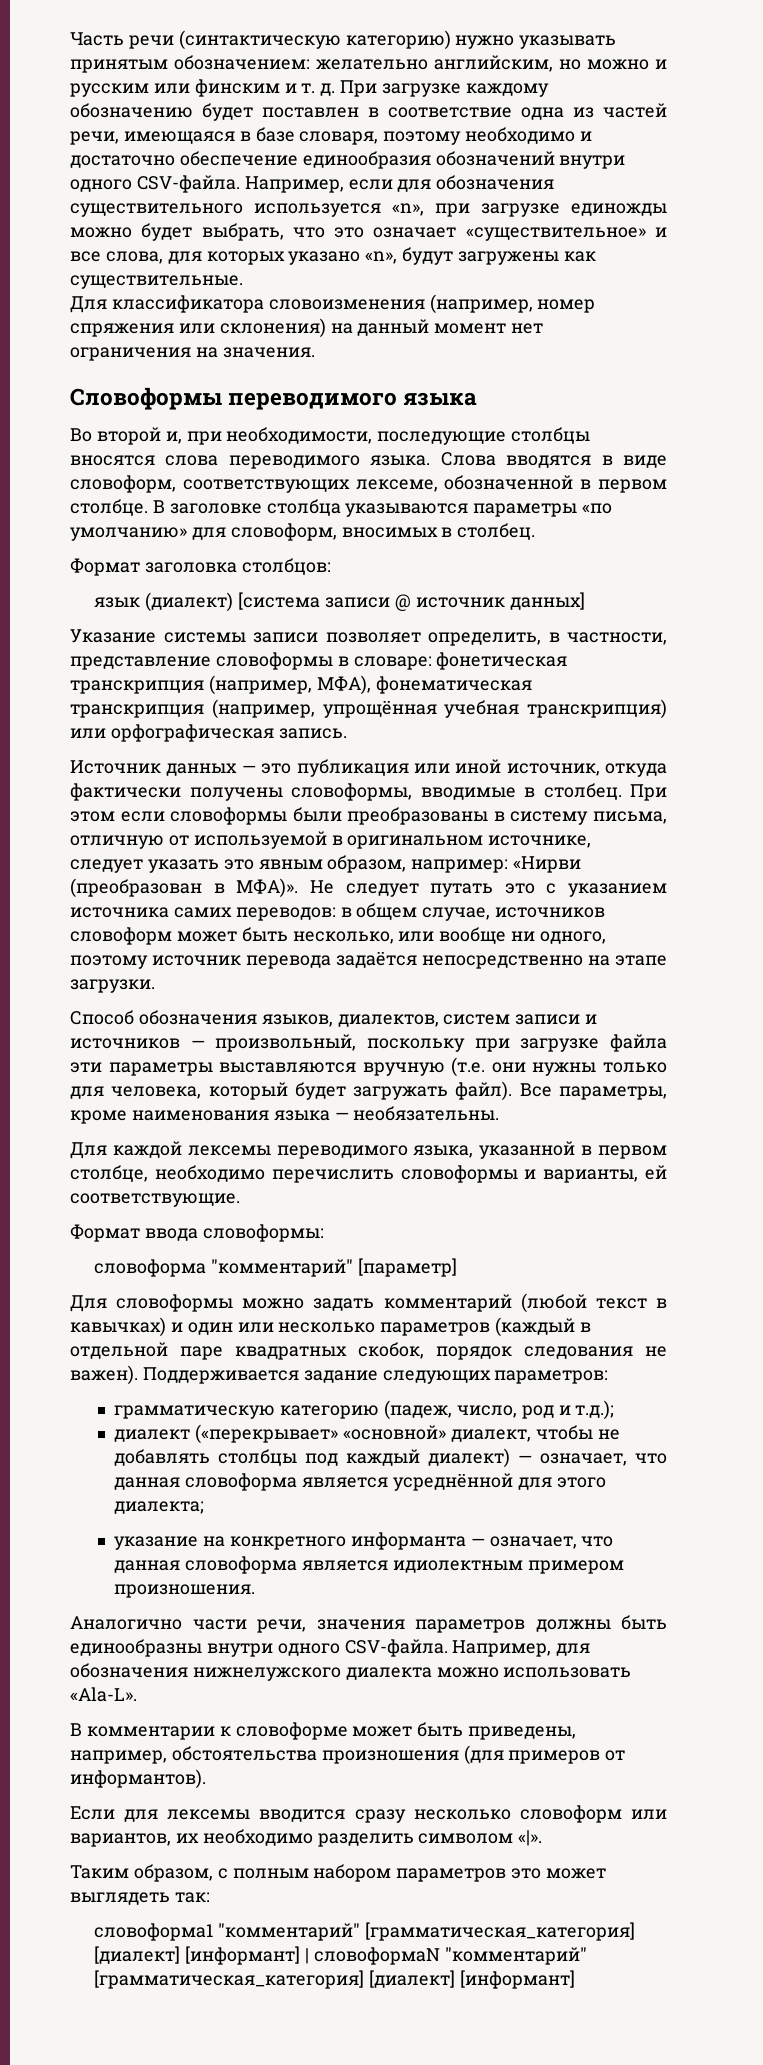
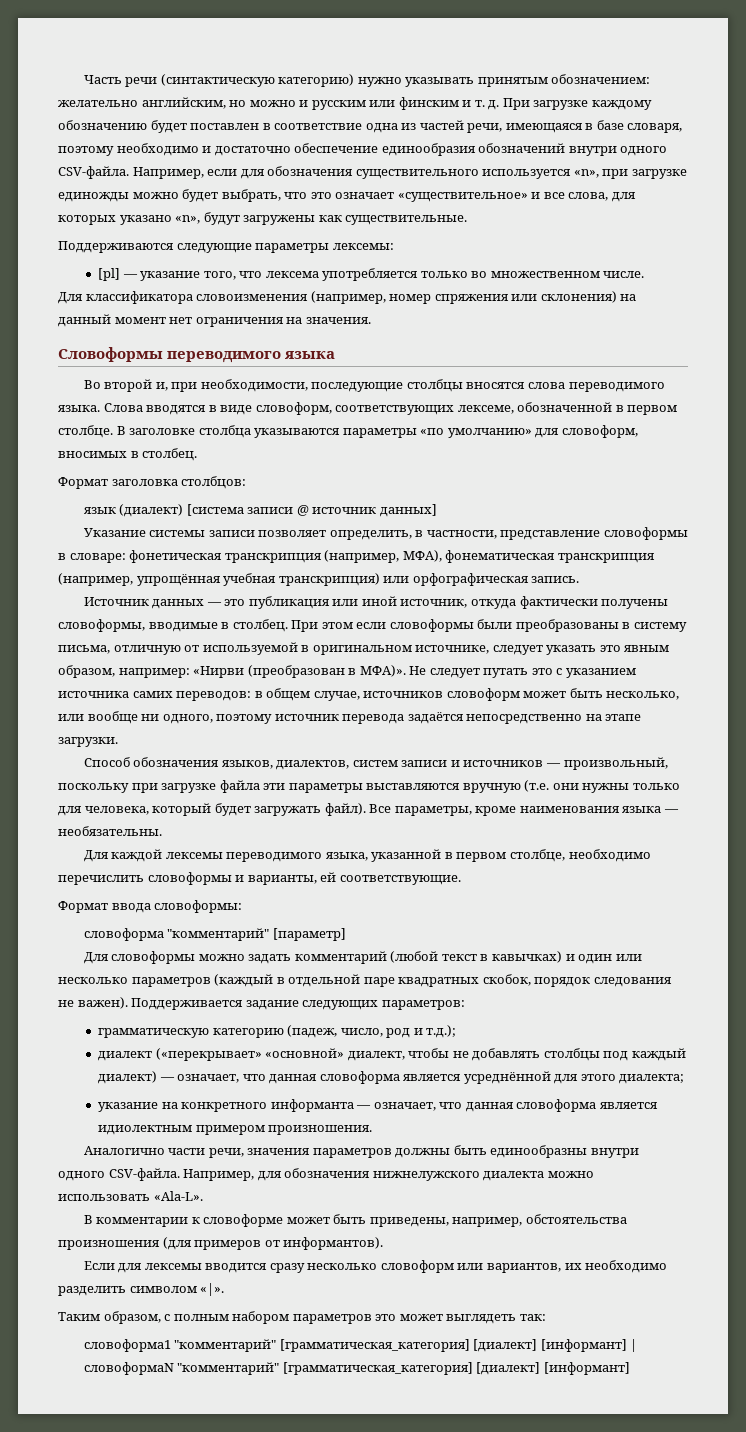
(243, 282) none -> [58,241,394,253] [98,268,645,281] // Поддерживаются следующие параметры лексемы: // [pl] — указание того, что лексема употребляется только во множественном числе.

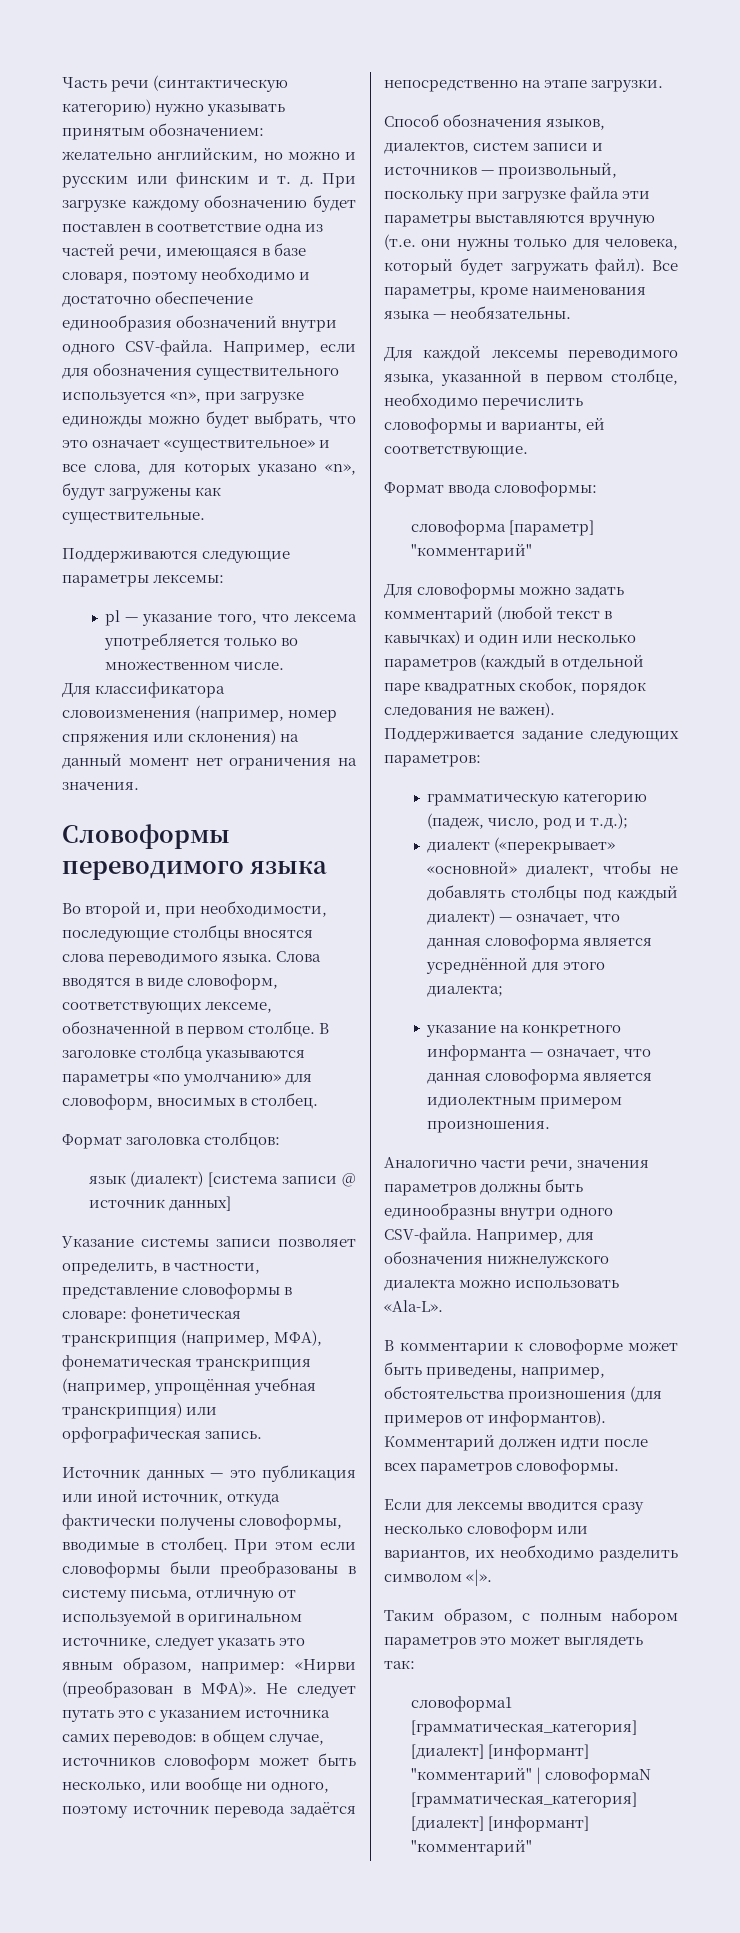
[98,268,121,281] [pl] -> [105,610,121,626] pl
[167,928,346,941] "комментарий" [параметр] -> [508,520,594,536] [410,543,532,560] [параметр] "комментарий"
(384, 1243) none -> [384,1434,649,1451] [384,1459,620,1475] Комментарий должен идти после всех параметров словоформы.
[174,1339,627,1352] "комментарий" [грамматическая_категория] [диалект] [информант] -> [410,1720,637,1736] [410,1744,589,1760] [410,1767,532,1784] [грамматическая_категория] [диалект] [информант] "комментарий"
[177,1362,630,1375] "комментарий" [грамматическая_категория] [диалект] [информант] -> [410,1792,637,1808] [410,1816,589,1832] [410,1839,532,1856] [грамматическая_категория] [диалект] [информант] "комментарий"

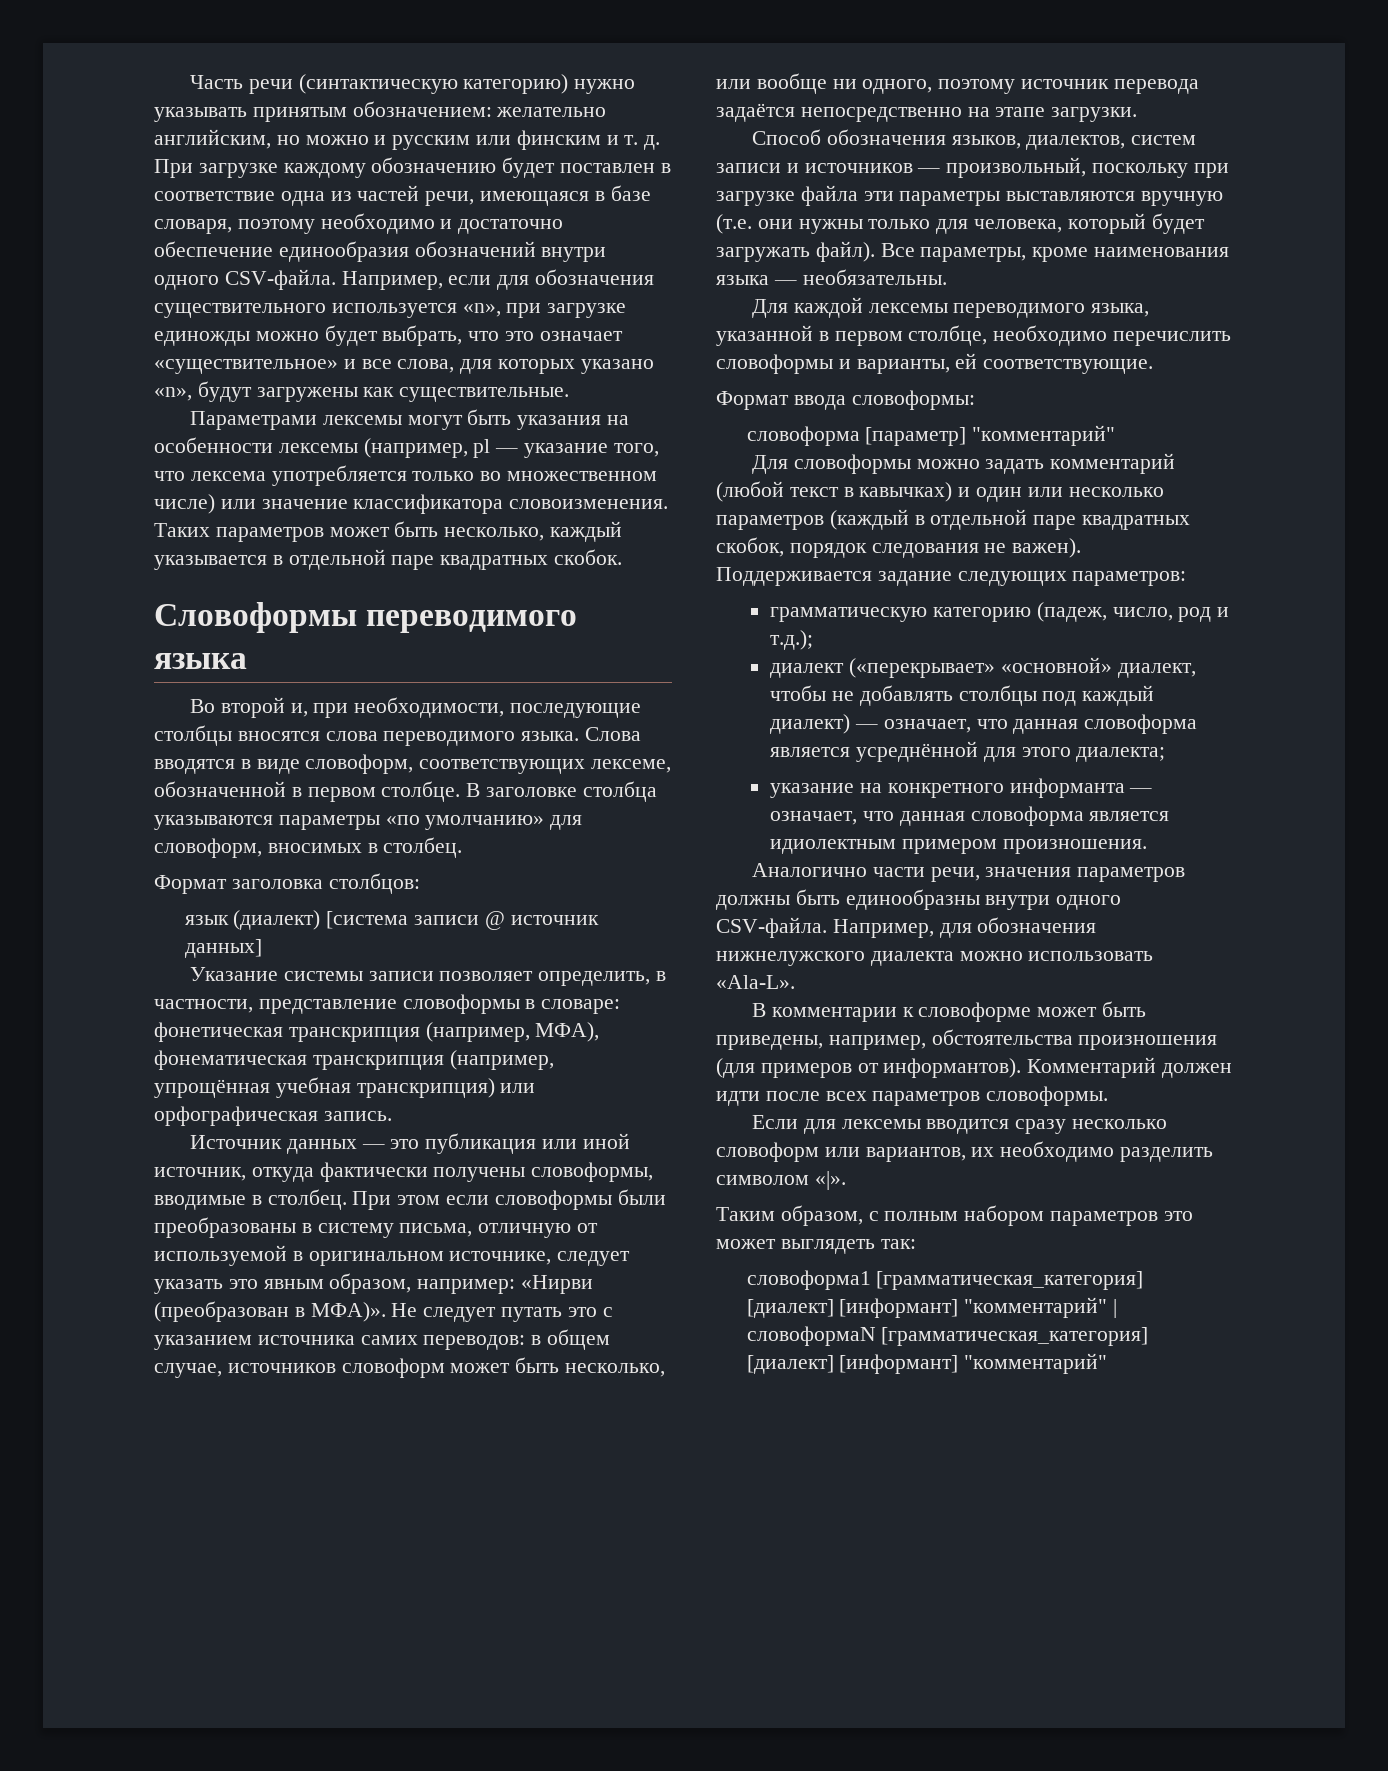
[62,548,291,563] [62,574,225,587] Поддерживаются следующие параметры лексемы: // -> [190,409,630,430] [154,437,468,458] Параметрами лексемы могут быть указания на особенности лексемы (например,
[234,662,285,670] [62,682,226,698] [62,705,338,722] [62,729,300,746] [62,753,357,770] [62,782,139,790] числе. // Для классификатора словоизменения (например, номер спряжения или склонения) на данный момент нет ограничения на значения. -> [154,494,669,514] [154,521,623,542] [154,549,623,570] числе) или значение классификатора словоизменения. Таких параметров может быть несколько, каждый указывается в отдельной паре квадратных скобок.

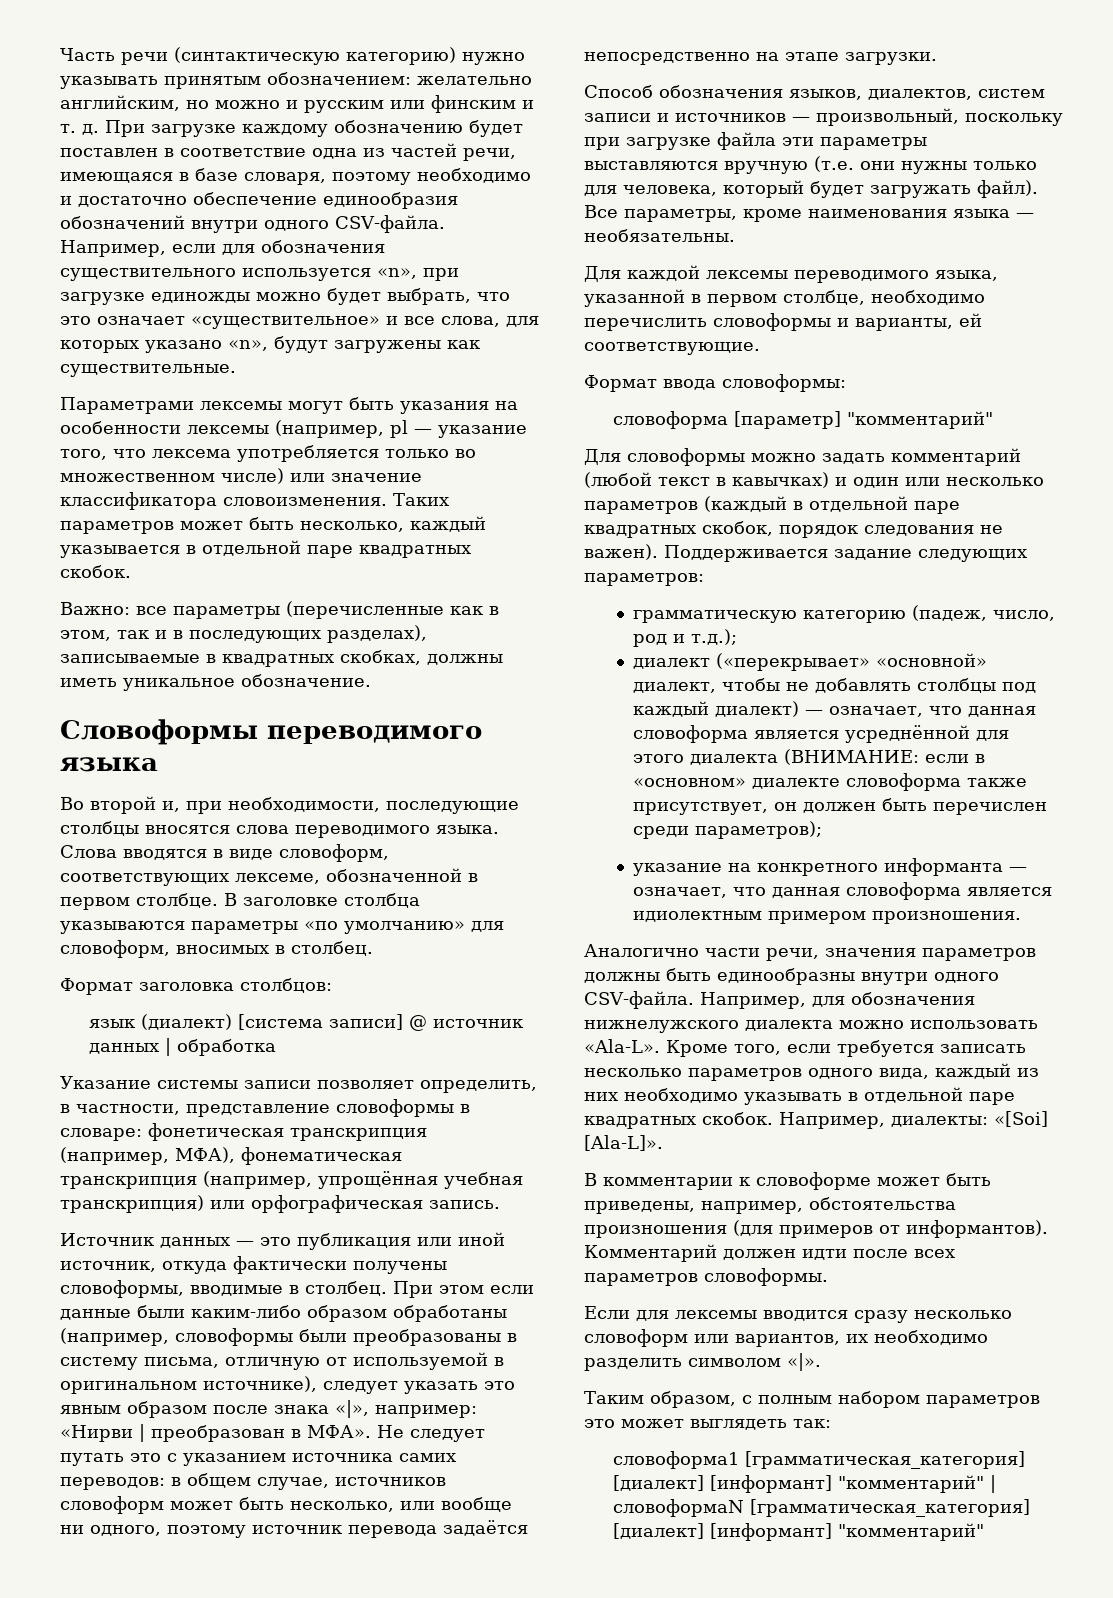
(623, 557) none -> [60,601,499,619] [60,625,427,643] [60,650,503,667] [60,674,371,691] // Важно: все параметры (перечисленные как в этом, так и в последующих разделах), записываемые в квадратных скобках, должны иметь уникальное обозначение.
[413,915,479,925] записи -> [329,1014,404,1030] записи]
[184,939,262,958] данных] -> [89,1038,277,1056] данных | обработка
(490, 1200) none -> [60,1305,507,1322] [60,1328,169,1346] данные были каким-либо образом обработаны (например,
[449,1251,552,1265] источнике, -> [203,1376,317,1392] источнике),
[329,1273,594,1294] [154,1301,386,1322] образом, например: «Нирви (преобразован в МФА)». -> [127,1400,477,1418] [60,1424,371,1442] образом после знака «|», например: «Нирви | преобразован в МФА».
[1076,747,1166,762] диалекта; -> [689,749,985,765] [632,773,1027,791] [632,798,1047,815] [632,821,822,839] диалекта (ВНИМАНИЕ: если в «основном» диалекте словоформа также присутствует, он должен быть перечислен среди параметров);
(795, 982) none -> [666,1040,1026,1057] [584,1063,1039,1081] [584,1087,1015,1105] [584,1111,1048,1129] [584,1135,663,1151] Кроме того, если требуется записать несколько параметров одного вида, каждый из них необходимо указывать в отдельной паре квадратных скобок. Например, диалекты: «[Soi] [Ala-L]».

